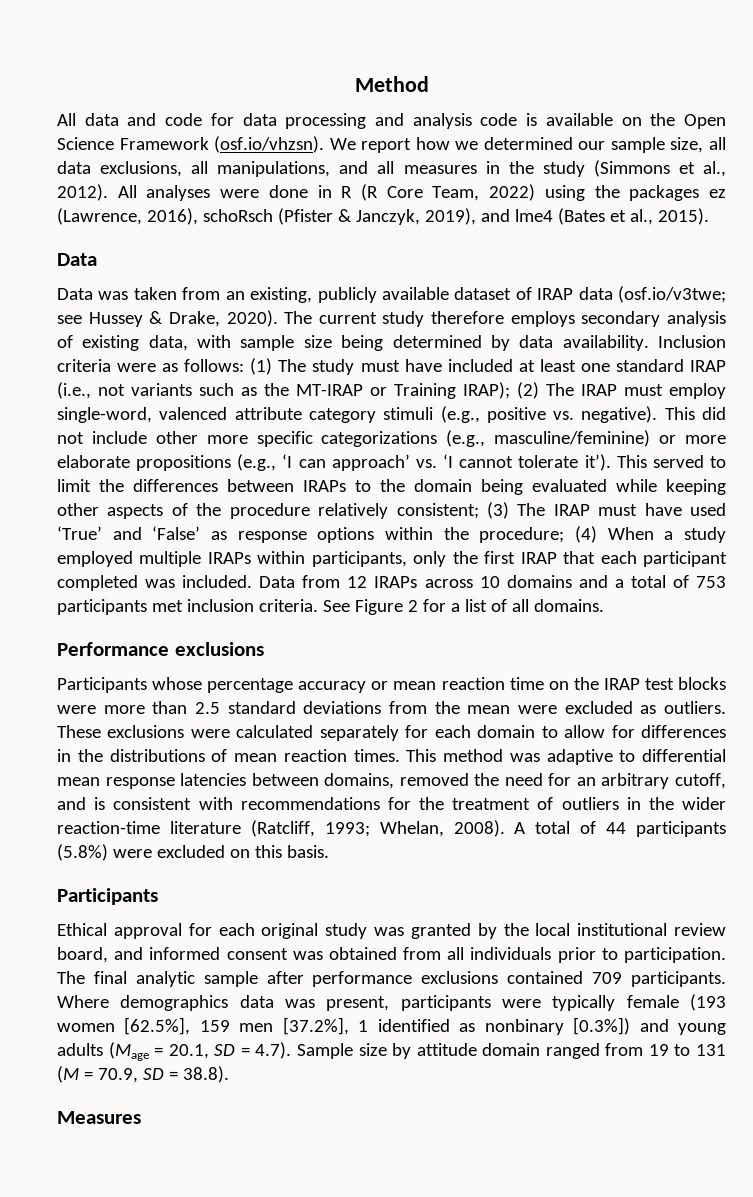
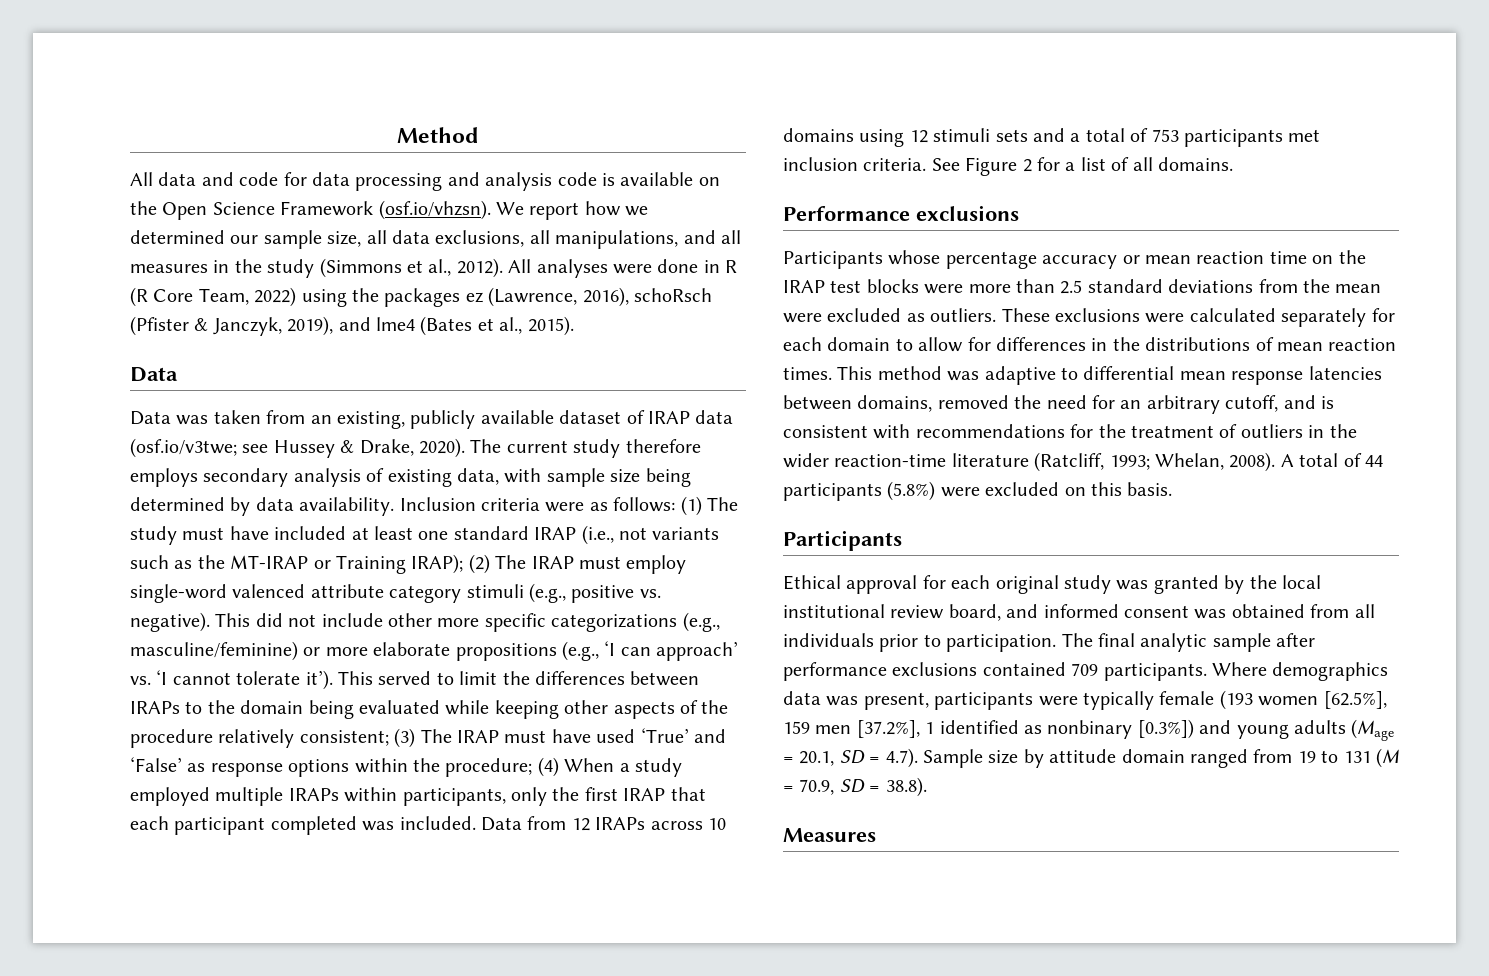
[57,407,152,423] single-word, -> [130,584,227,603] single-word
(572, 581) none -> [859,128,1028,147] using 12 stimuli sets

